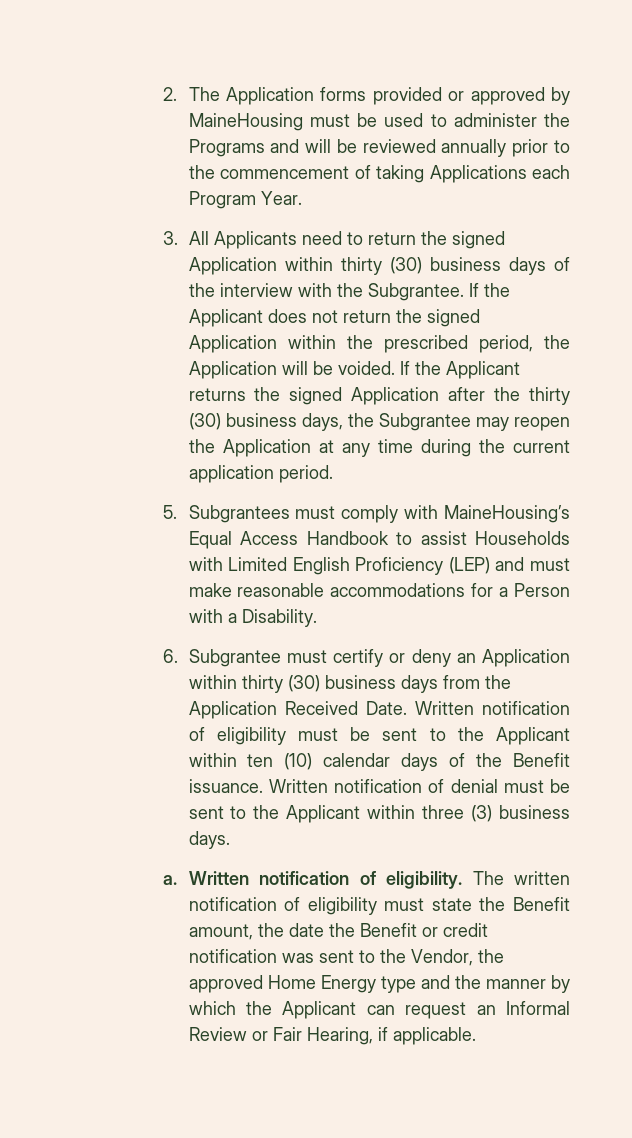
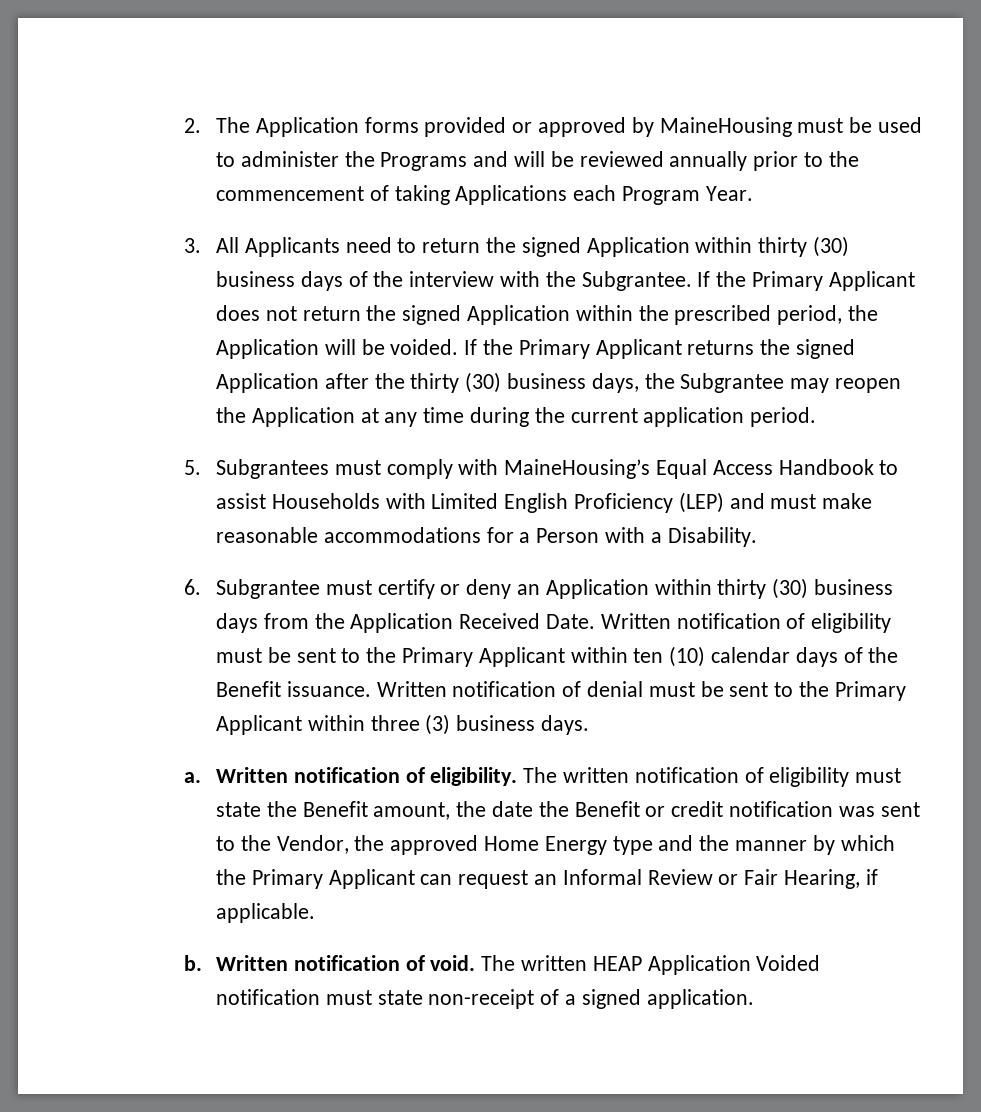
(510, 290) none -> [752,271,824,291] Primary
(441, 368) none -> [518,339,590,359] Primary
(484, 734) none -> [402,647,474,667] Primary
(280, 812) none -> [834,681,906,701] Primary
(272, 1008) none -> [251,869,323,889] Primary
(476, 1036) none -> [184,955,821,975] [215,989,754,1009] // b. Written notification of void. The written HEAP Application Voided notification must state non-receipt of a signed application.

